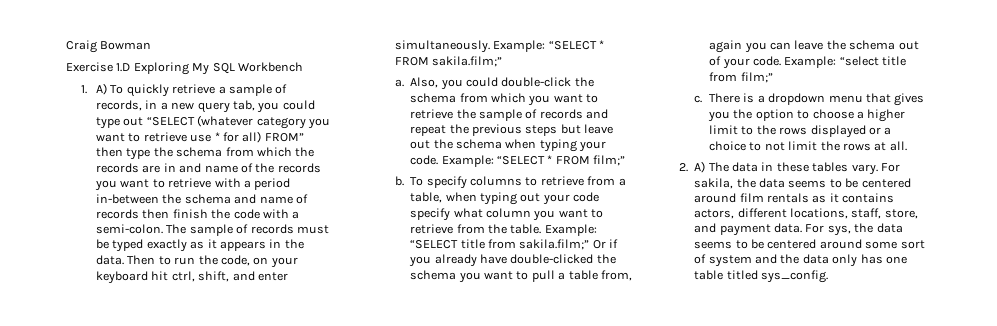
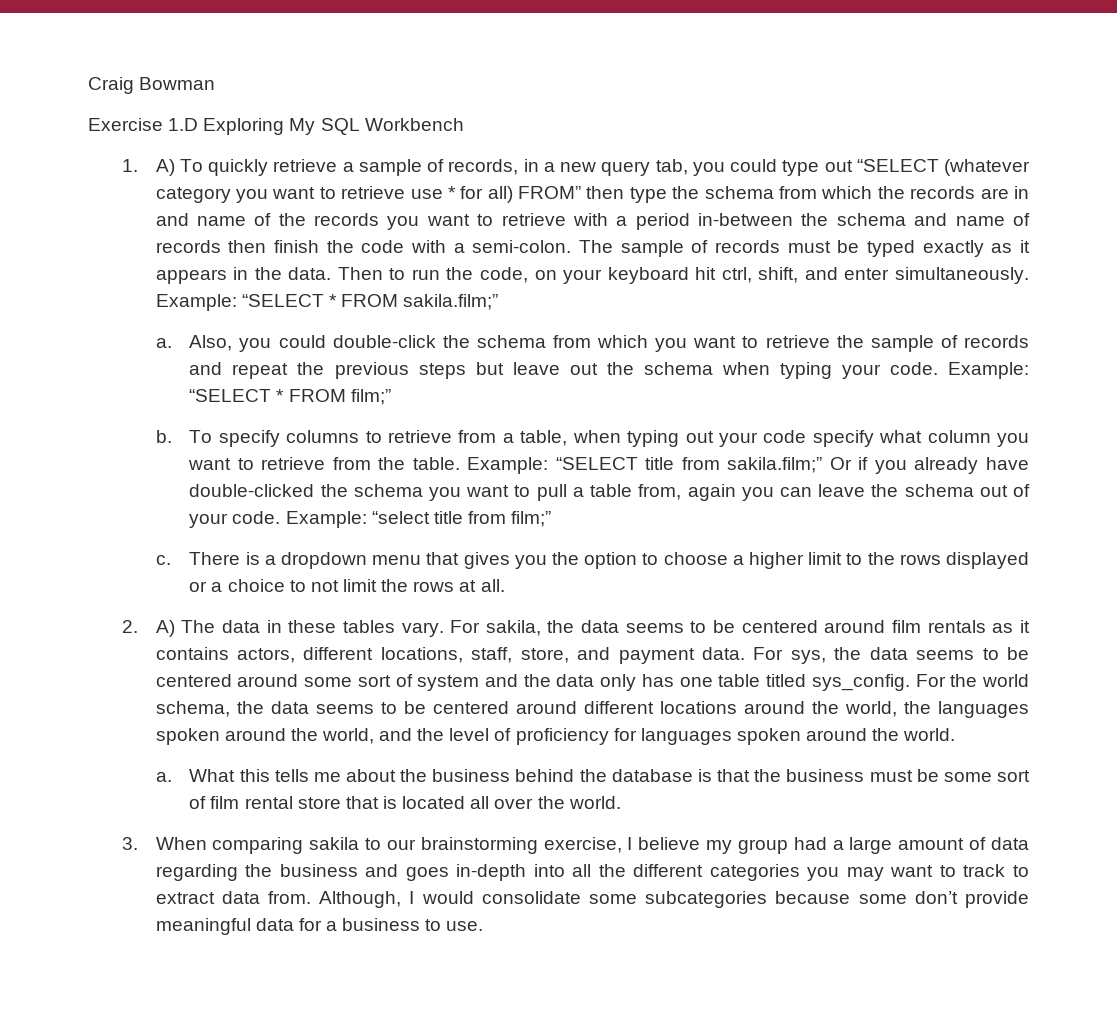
(829, 276) none -> [915,674,1029,687] [155,701,1029,718] [155,728,956,745] [155,769,1030,782] [189,796,621,809] [121,837,1029,854] [155,864,1029,881] [155,891,1030,908] [155,918,484,935] For the world schema, the data seems to be centered around different locations around the world, the languages spoken around the world, and the level of proficiency for languages spoken around the world. // a. What this tells me about the business behind the database is that the business must be some sort of film rental store that is located all over the world. // 3. When comparing sakila to our brainstorming exercise, I believe my group had a large amount of data regarding the business and goes in-depth into all the different categories you may want to track to extract data from. Although, I would consolidate some subcategories because some don’t provide meaningful data for a business to use.

